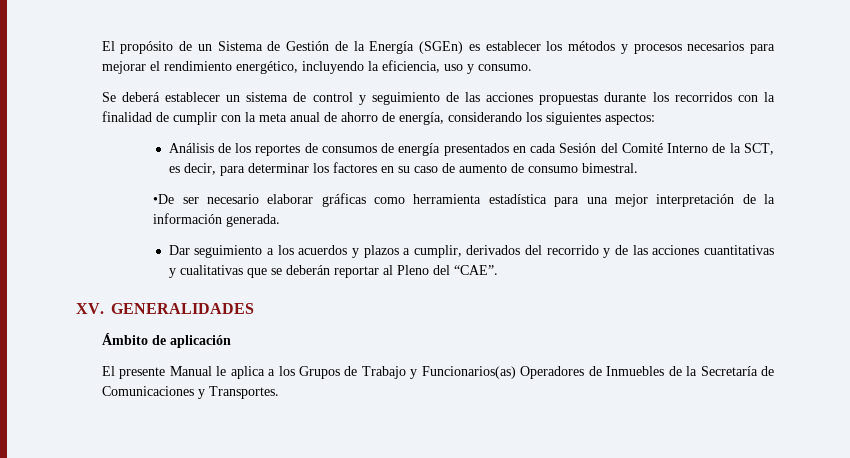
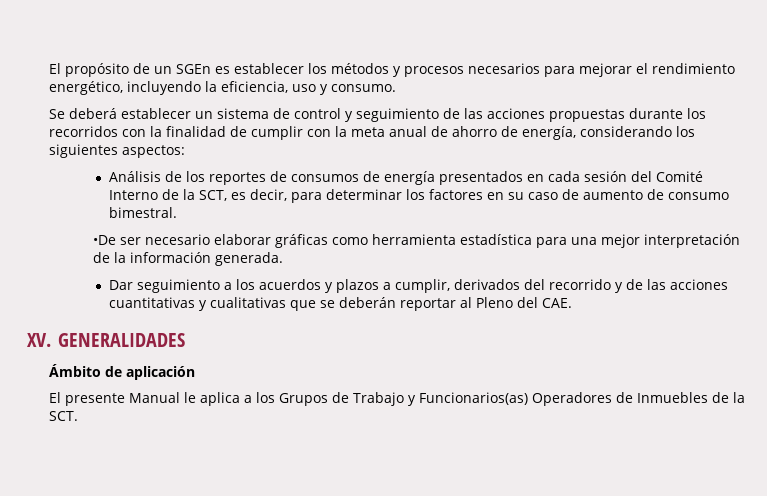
[217,41,464,54] Sistema de Gestión de la Energía (SGEn) -> [176,64,212,74] SGEn
[559,143,597,153] Sesión -> [583,171,627,182] sesión
[453,265,498,275] “CAE”. -> [541,298,572,308] CAE.
[700,366,774,376] [101,386,279,399] Secretaría de Comunicaciones y Transportes. -> [49,411,79,421] SCT.

